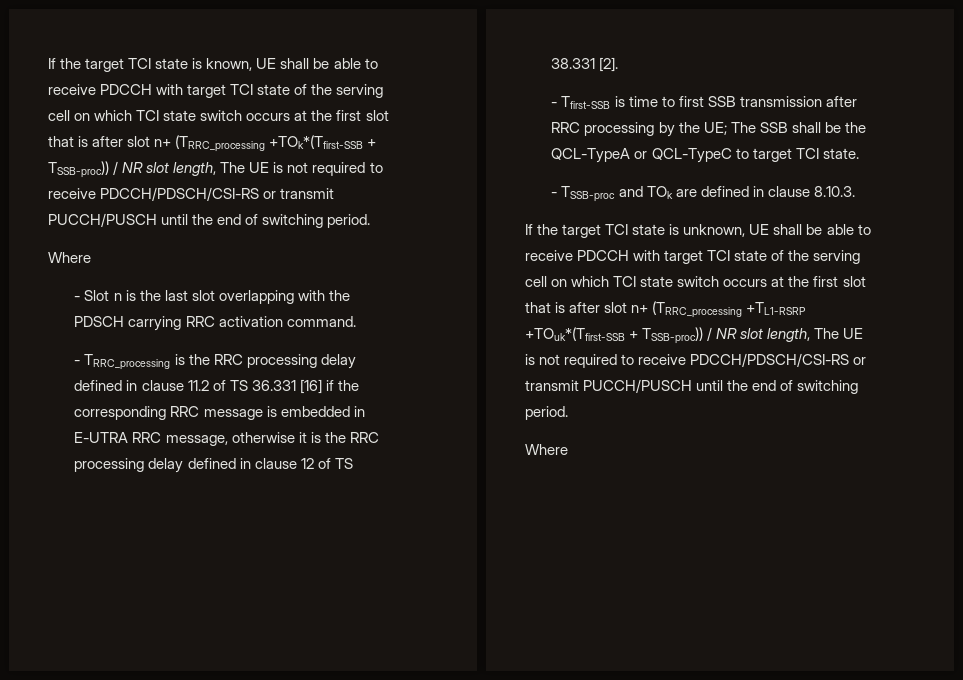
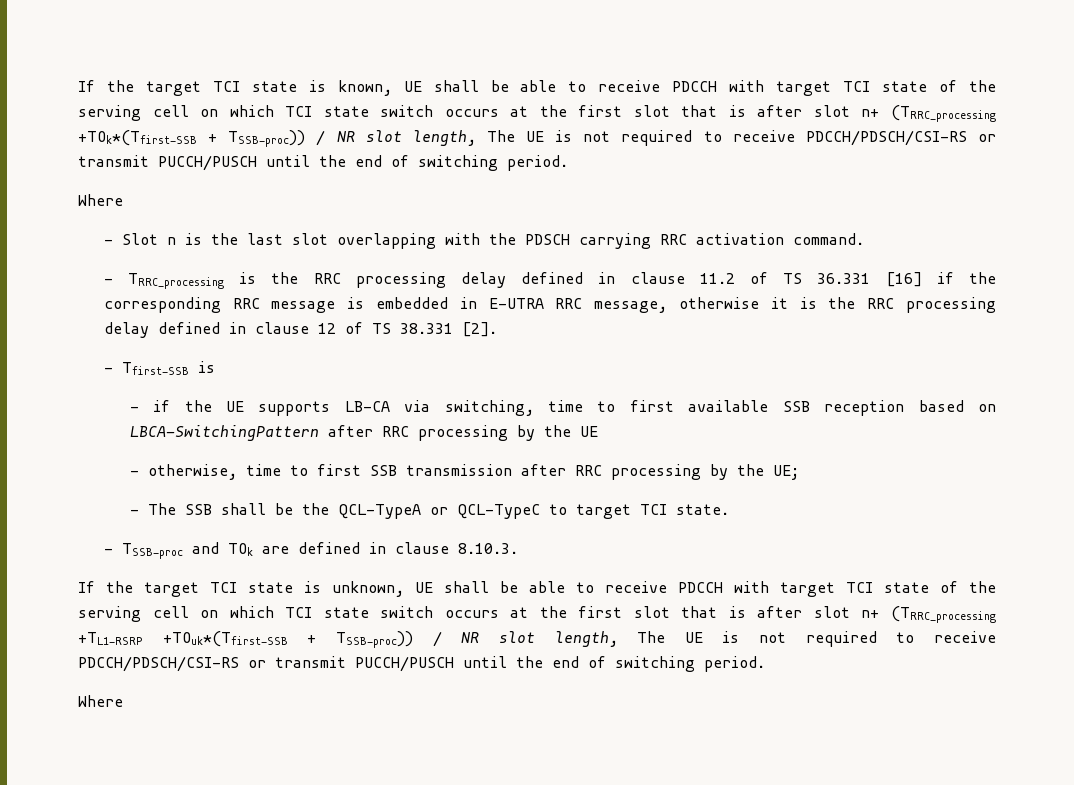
(625, 101) none -> [129,400,997,416] [129,425,598,441] [129,464,237,480] // - if the UE supports LB-CA via switching, time to first available SSB reception based on LBCA-SwitchingPattern after RRC processing by the UE // - otherwise,
(727, 128) none -> [129,509,139,515] // -

